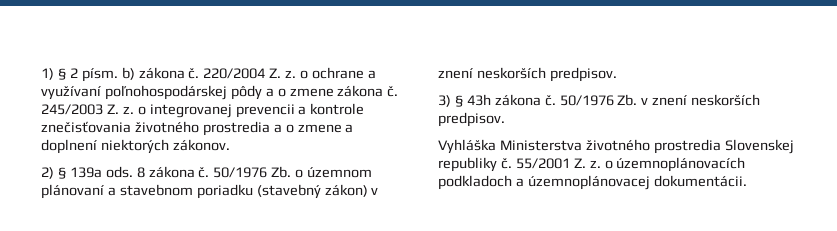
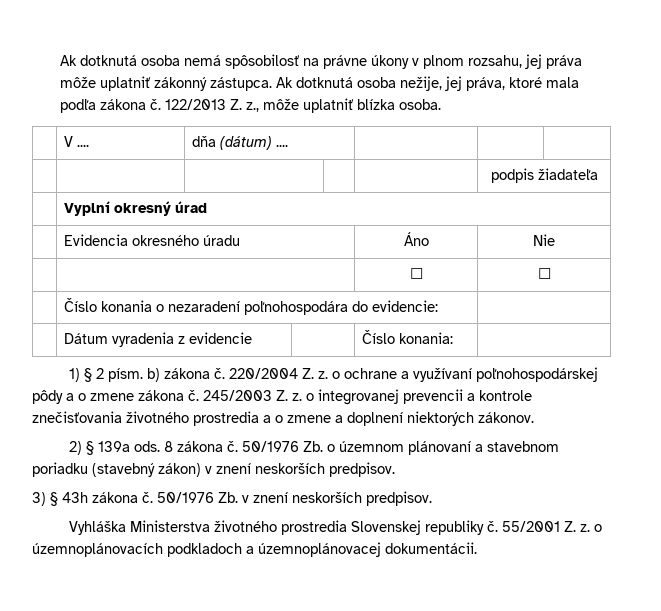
(41, 74) none -> [60,54,583,69] [60,76,580,91] [60,98,442,113] [64,136,90,147] [192,136,289,150] [490,168,598,183] [64,201,208,216] [64,234,241,246] [403,232,429,246] [533,234,555,246] [409,268,423,279] [537,268,551,279] [64,298,439,315] [64,332,253,347] [362,330,454,344] Ak dotknutá osoba nemá spôsobilosť na právne úkony v plnom rozsahu, jej práva môže uplatniť zákonný zástupca. Ak dotknutá osoba nežije, jej práva, ktoré mala podľa zákona č. 122/2013 Z. z., môže uplatniť blízka osoba. // | V .... | dňa (dátum) .... | | | // | | | | | podpis žiadateľa // | Vyplní okresný úrad // | Evidencia okresného úradu | Áno | Nie // | | ☐ | ☐ // | Číslo konania o nezaradení poľnohospodára do evidencie: | // | Dátum vyradenia z evidencie | | Číslo konania: | //

